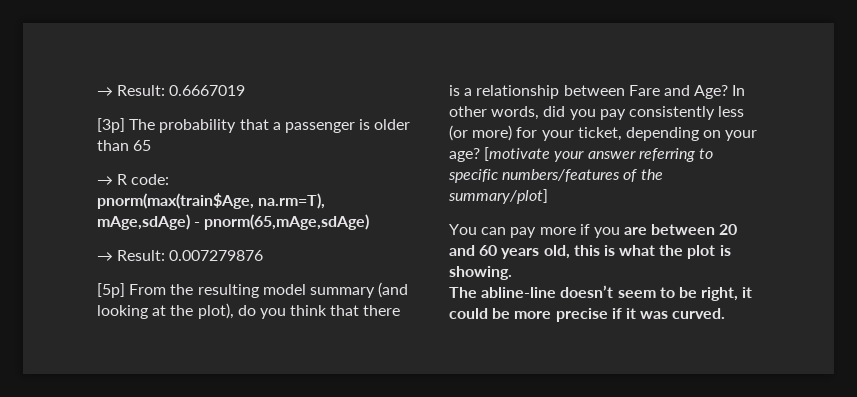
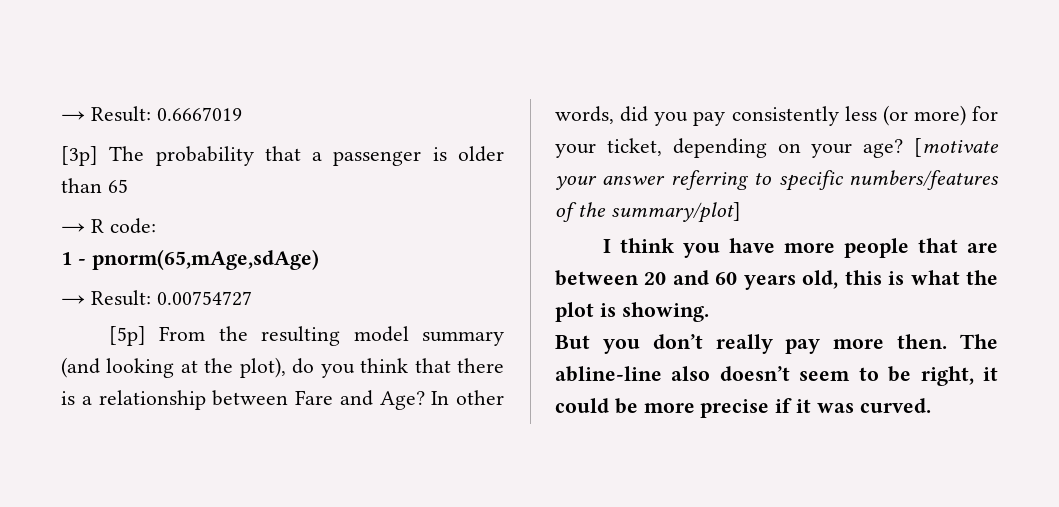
[97,193,326,209] [97,214,190,230] pnorm(max(train$Age, na.rm=T), mAge,sdAge) -> [61,252,72,265] 1
[169,250,264,261] 0.007279876 -> [156,291,252,306] 0.00754727
[449,224,620,238] You can pay more if you -> [602,238,958,258] I think you have more people that
(512, 273) none -> [555,334,948,354] But you don’t really pay more then.
(557, 292) none -> [671,366,711,381] also

